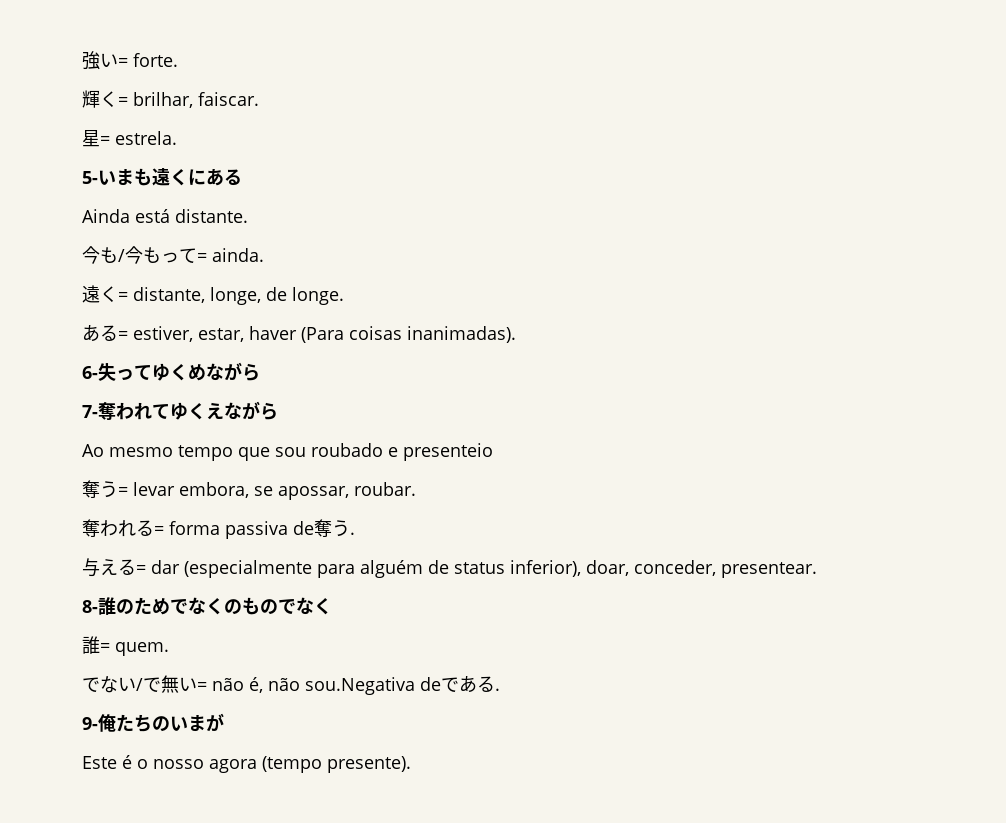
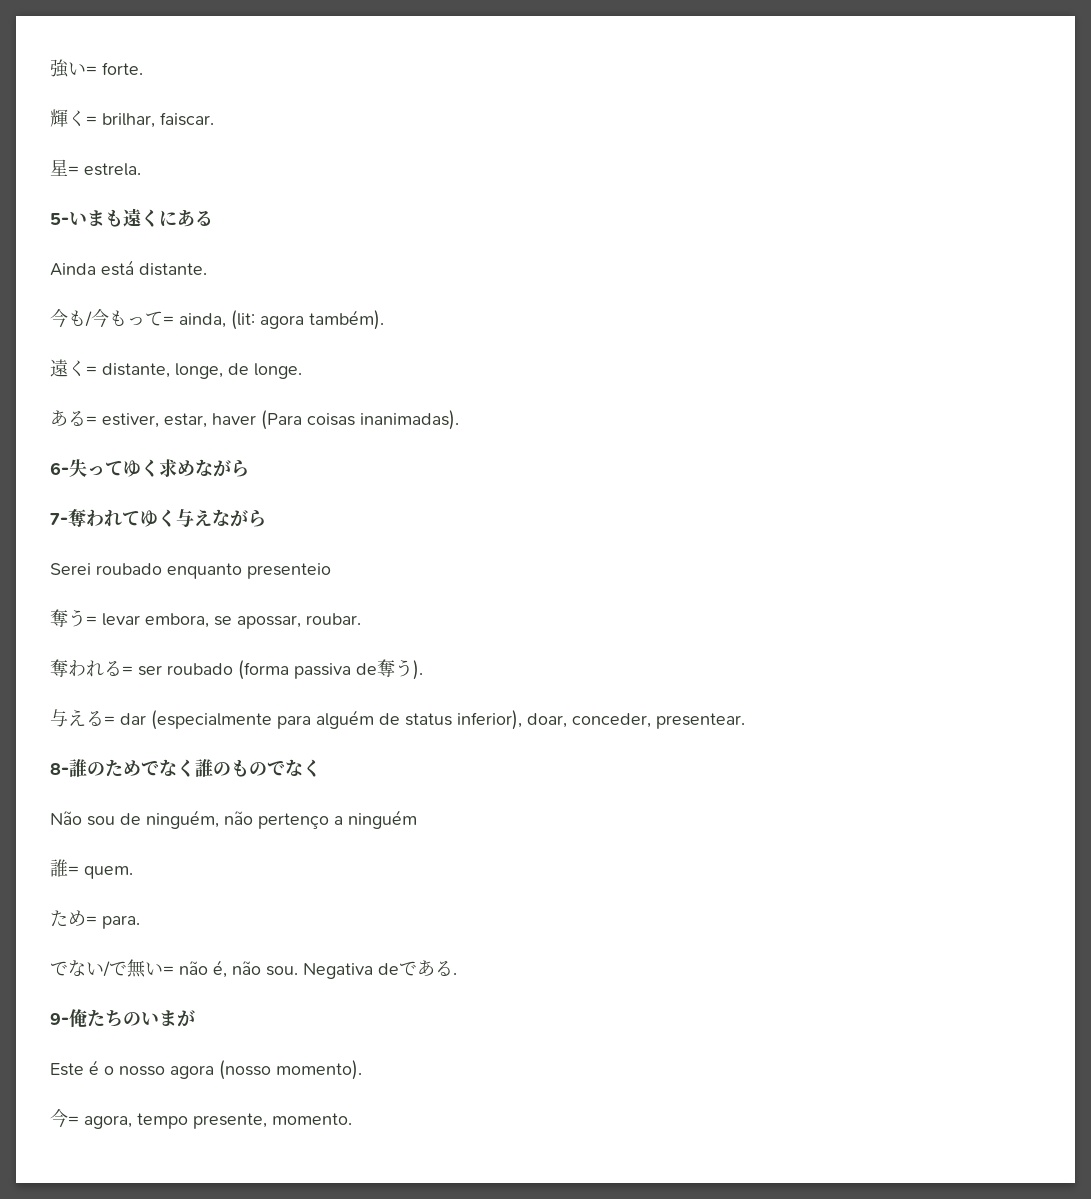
[212,248,264,262] ainda. -> [179,310,384,330] ainda, (lit: agora também).
(188, 372) none -> [159,459,177,477] 求
(206, 411) none -> [176,509,194,527] 与
[82,443,398,461] Ao mesmo tempo que sou roubado e -> [50,563,242,579] Serei roubado enquanto
[169,521,220,535] forma -> [138,660,289,680] ser roubado (forma
[350,532,355,535] . -> [413,660,423,680] ).
(224, 606) none -> [195,759,213,777] 誰
(332, 606) none -> [50,810,417,829] // Não sou de ninguém, não pertenço a ninguém
(169, 649) none -> [50,910,140,929] // ため= para.
[305,677,415,695] sou.Negativa -> [266,963,373,979] sou. Negativa
[262,756,411,773] (tempo presente). -> [219,1060,362,1080] [50,1109,352,1129] (nosso momento). // 今= agora, tempo presente, momento.

